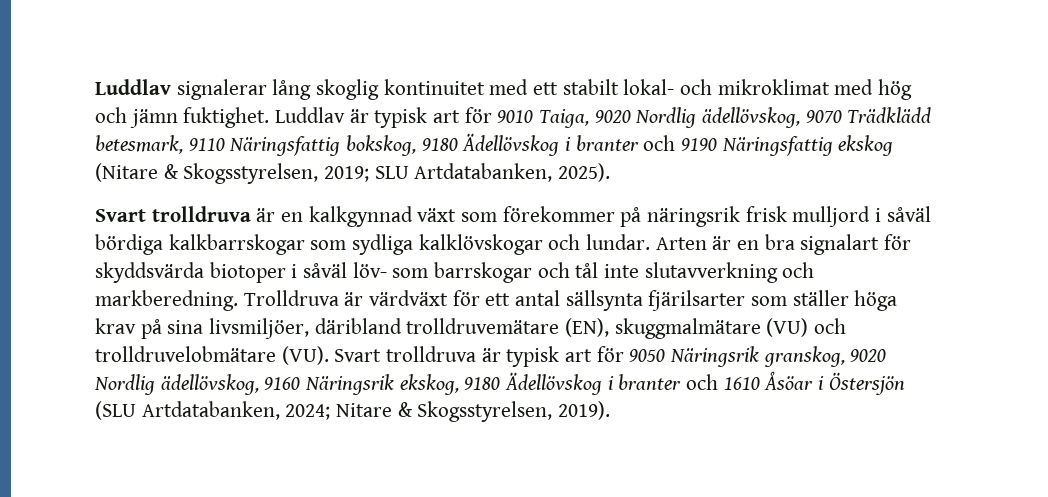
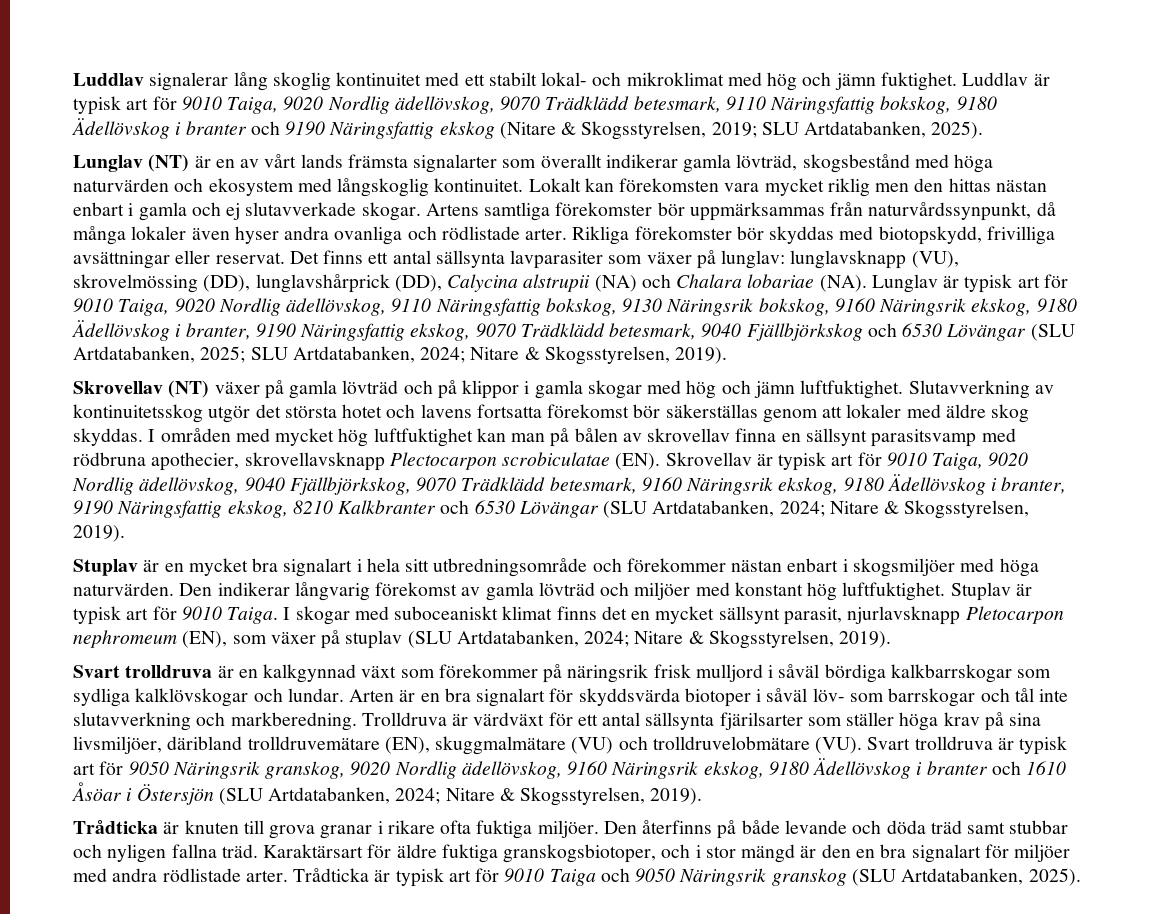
(611, 172) none -> [73,154,994,173] [73,178,1047,197] [73,202,1056,221] [73,226,1055,245] [73,250,959,269] [73,274,1068,293] [73,298,1077,316] [72,320,1075,341] [73,346,728,365] [73,380,1054,399] [73,404,1030,423] [73,428,1016,447] [73,452,1029,471] [72,474,1067,495] [73,500,1030,519] [73,525,125,542] [73,558,1039,577] [73,582,1032,601] [73,606,1064,625] [73,630,892,649] // Lunglav (NT) är en av vårt lands främsta signalarter som överallt indikerar gamla lövträd, skogsbestånd med höga naturvärden och ekosystem med långskoglig kontinuitet. Lokalt kan förekomsten vara mycket riklig men den hittas nästan enbart i gamla och ej slutavverkade skogar. Artens samtliga förekomster bör uppmärksammas från naturvårdssynpunkt, då många lokaler även hyser andra ovanliga och rödlistade arter. Rikliga förekomster bör skyddas med biotopskydd, frivilliga avsättningar eller reservat. Det finns ett antal sällsynta lavparasiter som växer på lunglav: lunglavsknapp (VU), skrovelmössing (DD), lunglavshårprick (DD), Calycina alstrupii (NA) och Chalara lobariae (NA). Lunglav är typisk art för 9010 Taiga, 9020 Nordlig ädellövskog, 9110 Näringsfattig bokskog, 9130 Näringsrik bokskog, 9160 Näringsrik ekskog, 9180 Ädellövskog i branter, 9190 Näringsfattig ekskog, 9070 Trädklädd betesmark, 9040 Fjällbjörkskog och 6530 Lövängar (SLU Artdatabanken, 2025; SLU Artdatabanken, 2024; Nitare & Skogsstyrelsen, 2019). // Skrovellav (NT) växer på gamla lövträd och på klippor i gamla skogar med hög och jämn luftfuktighet. Slutavverkning av kontinuitetsskog utgör det största hotet och lavens fortsatta förekomst bör säkerställas genom att lokaler med äldre skog skyddas. I områden med mycket hög luftfuktighet kan man på bålen av skrovellav finna en sällsynt parasitsvamp med rödbruna apothecier, skrovellavsknapp Plectocarpon scrobiculatae (EN). Skrovellav är typisk art för 9010 Taiga, 9020 Nordlig ädellövskog, 9040 Fjällbjörkskog, 9070 Trädklädd betesmark, 9160 Näringsrik ekskog, 9180 Ädellövskog i branter, 9190 Näringsfattig ekskog, 8210 Kalkbranter och 6530 Lövängar (SLU Artdatabanken, 2024; Nitare & Skogsstyrelsen, 2019). // Stuplav är en mycket bra signalart i hela sitt utbredningsområde och förekommer nästan enbart i skogsmiljöer med höga naturvärden. Den indikerar långvarig förekomst av gamla lövträd och miljöer med konstant hög luftfuktighet. Stuplav är typisk art för 9010 Taiga. I skogar med suboceaniskt klimat finns det en mycket sällsynt parasit, njurlavsknapp Pletocarpon nephromeum (EN), som växer på stuplav (SLU Artdatabanken, 2024; Nitare & Skogsstyrelsen, 2019).
(611, 410) none -> [73,820,1069,839] [73,844,1071,863] [73,868,1081,887] // Trådticka är knuten till grova granar i rikare ofta fuktiga miljöer. Den återfinns på både levande och döda träd samt stubbar och nyligen fallna träd. Karaktärsart för äldre fuktiga granskogsbiotoper, och i stor mängd är den en bra signalart för miljöer med andra rödlistade arter. Trådticka är typisk art för 9010 Taiga och 9050 Näringsrik granskog (SLU Artdatabanken, 2025).

